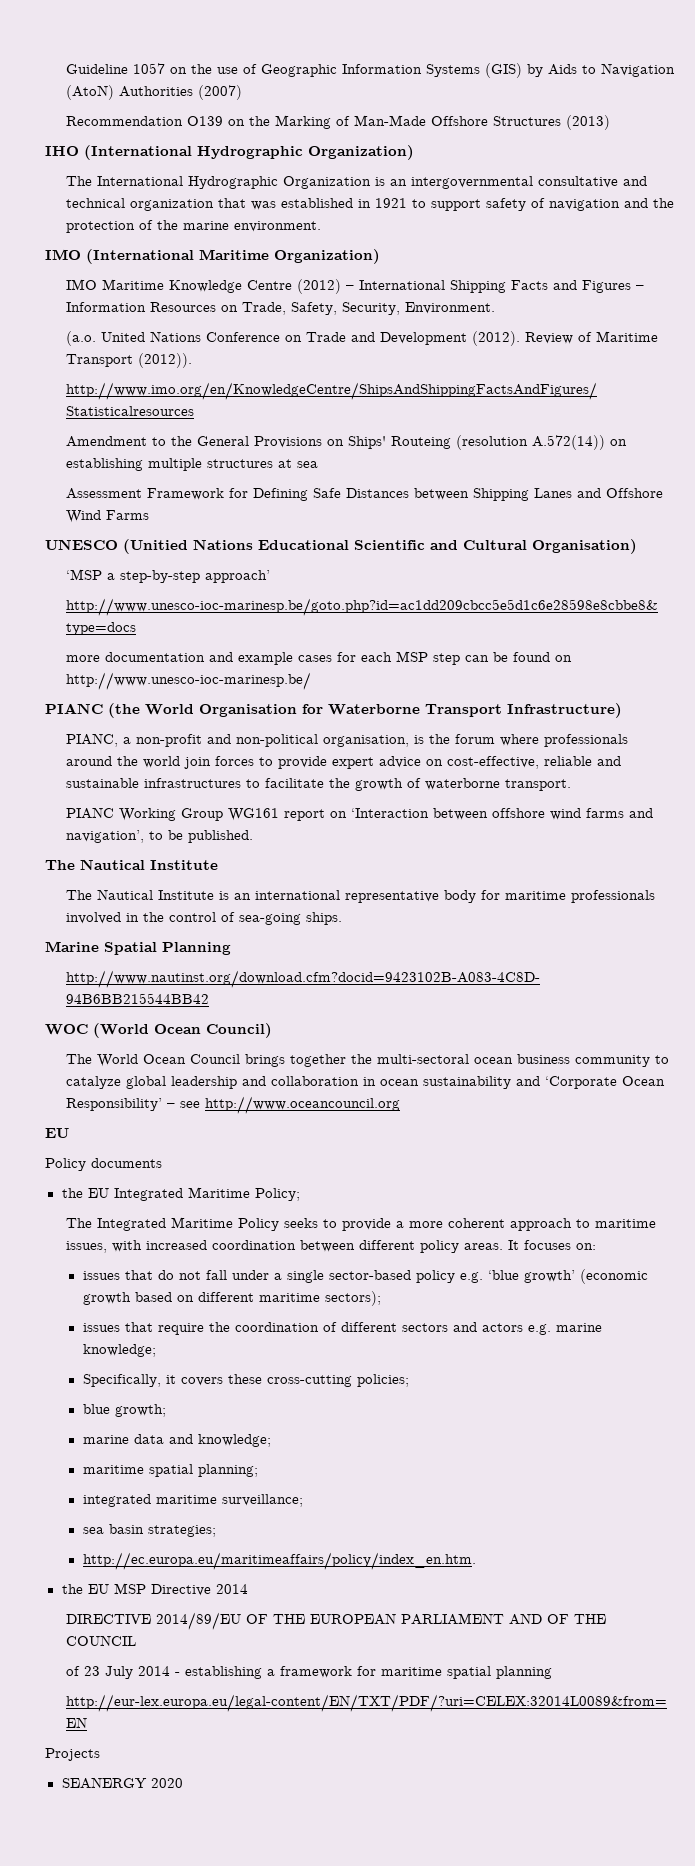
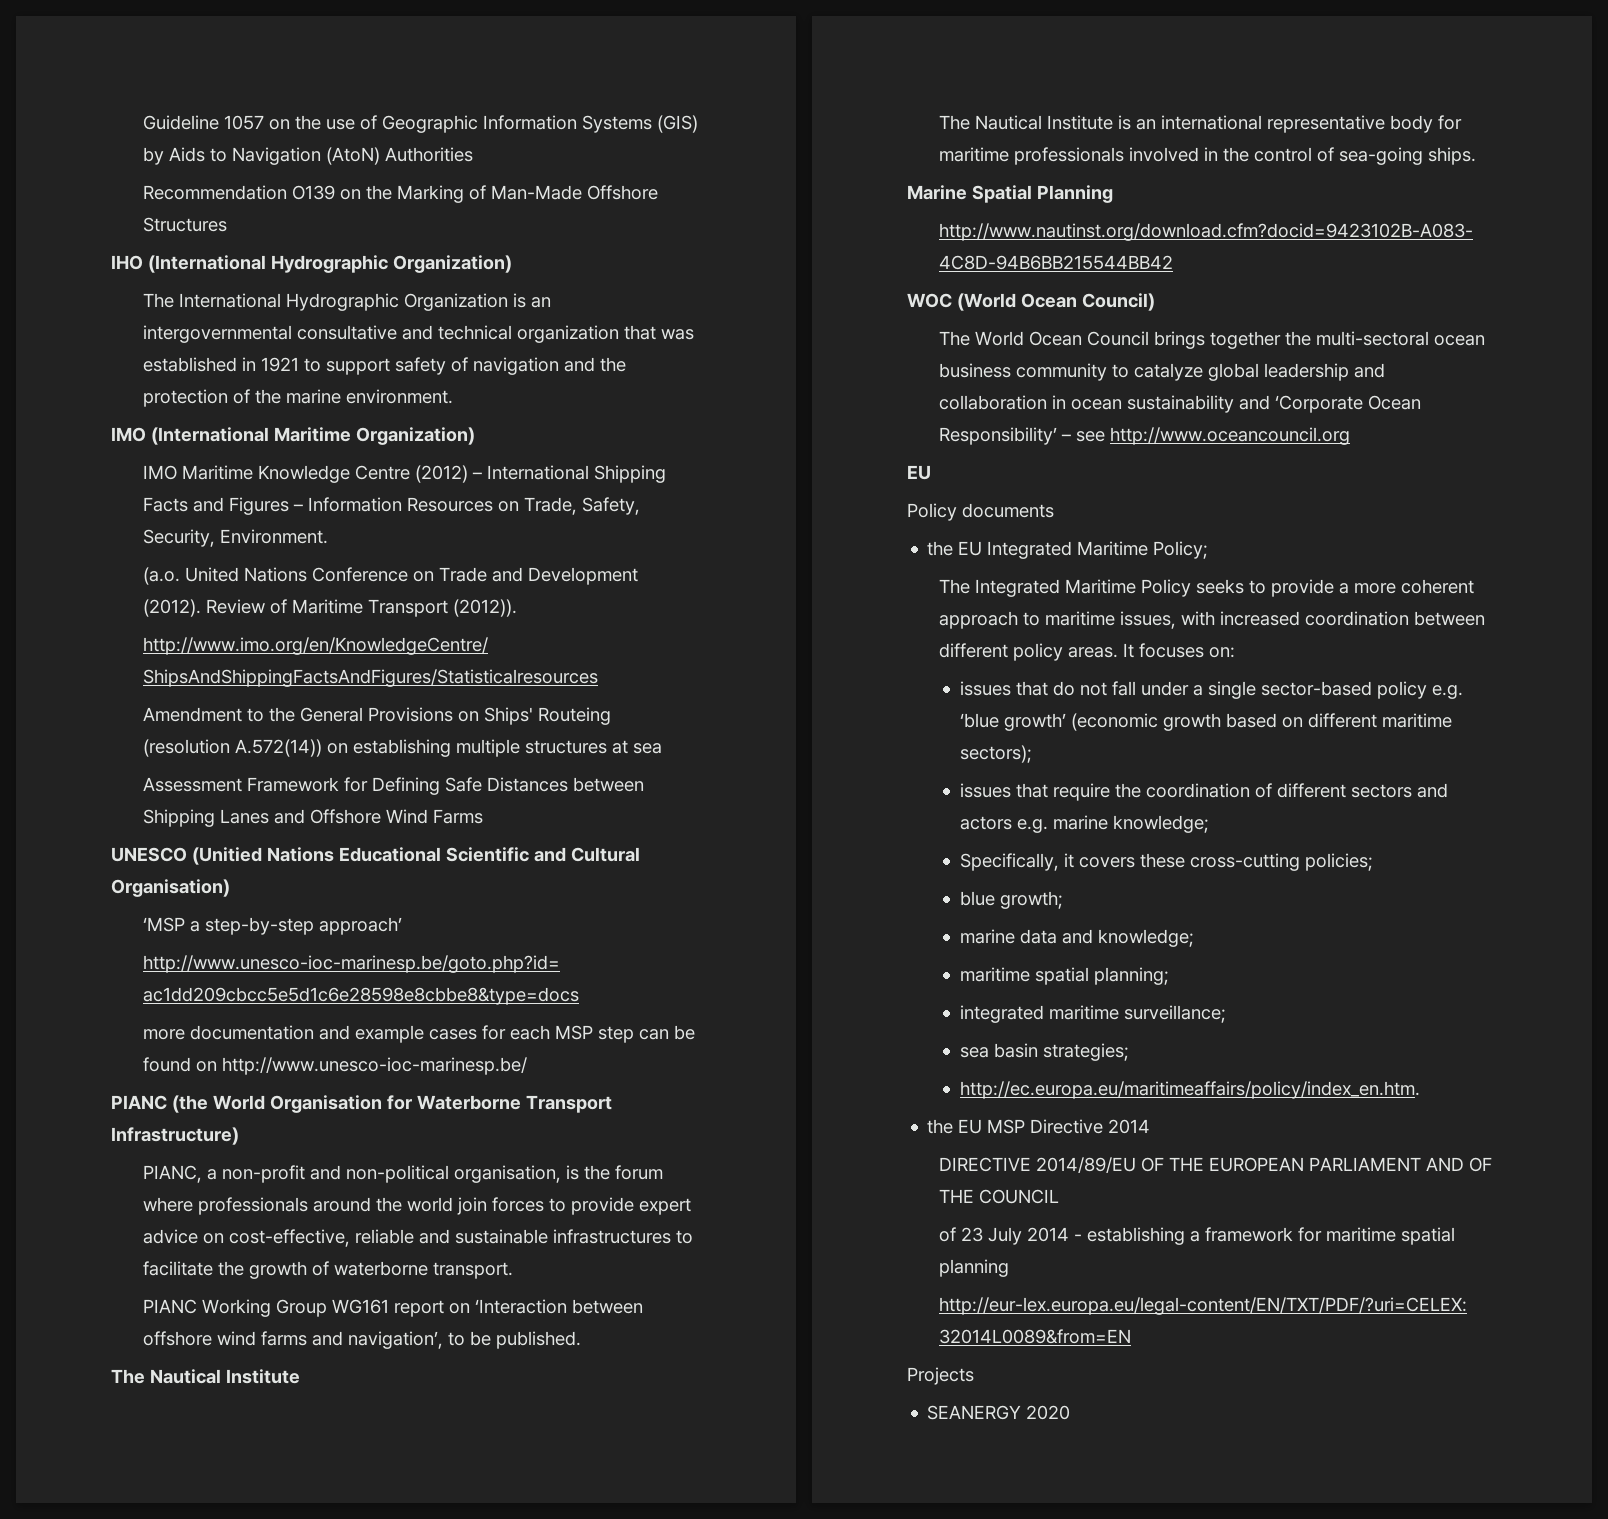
[198,85,243,100] (2007) -> (474, 154) none
[566,115,611,130] (2013) -> (228, 224) none

